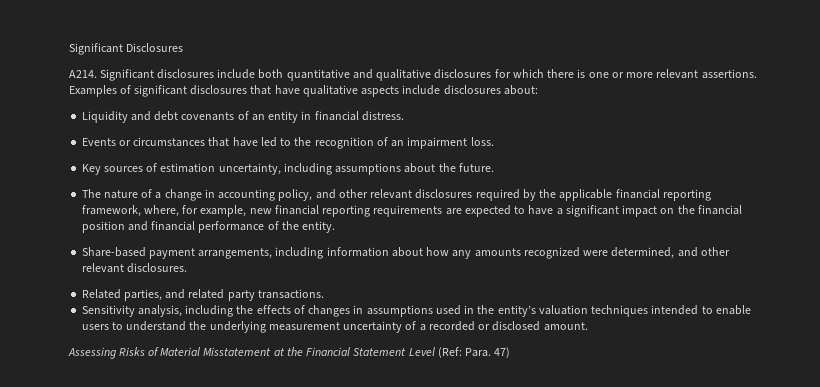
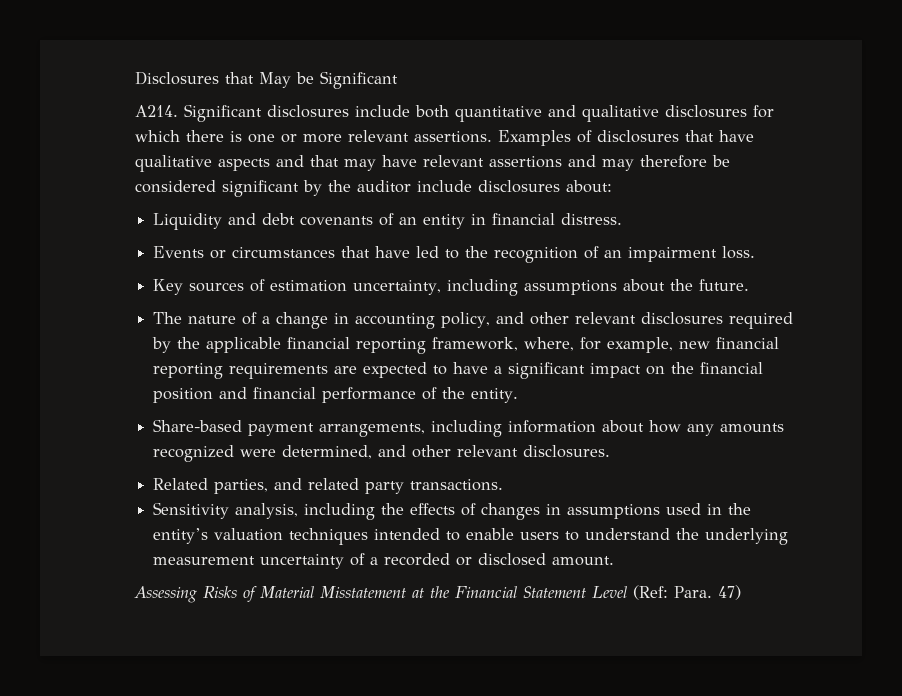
[68,43,183,55] Significant Disclosures -> [134,71,398,89] Disclosures that May be Significant
[134,85,188,97] significant -> (592, 136) none
(400, 91) none -> [275,155,730,171] [134,180,411,197] and that may have relevant assertions and may therefore be considered significant by the auditor

